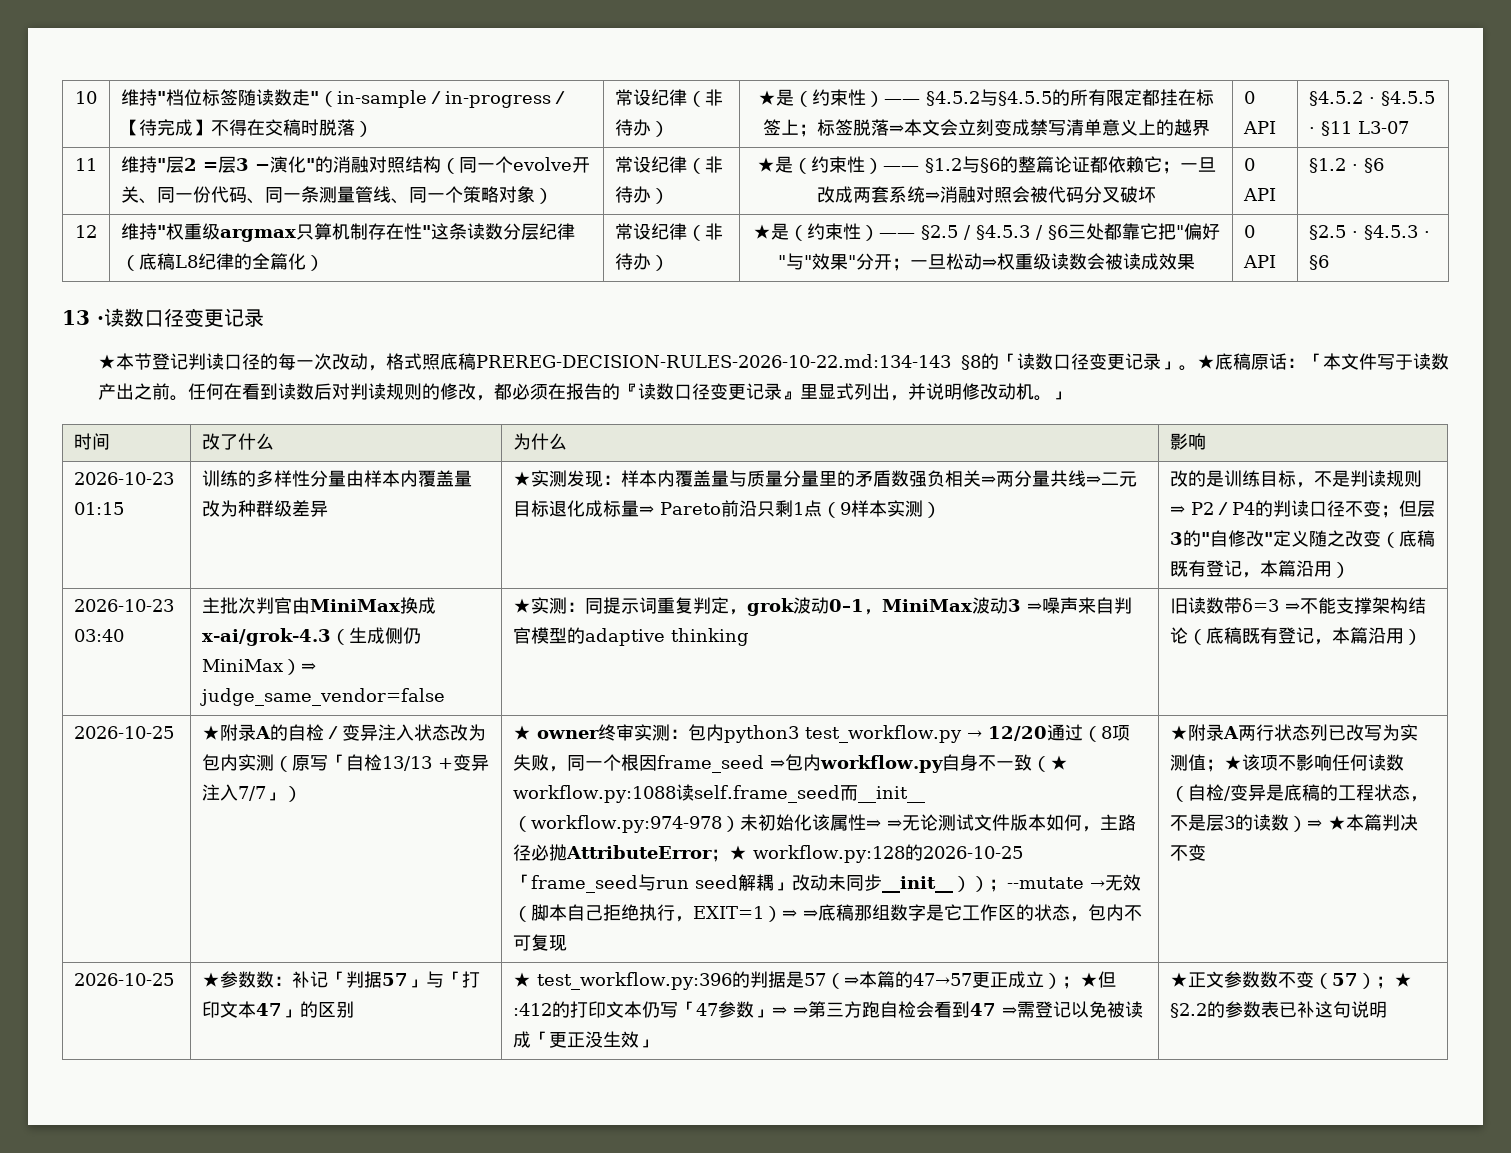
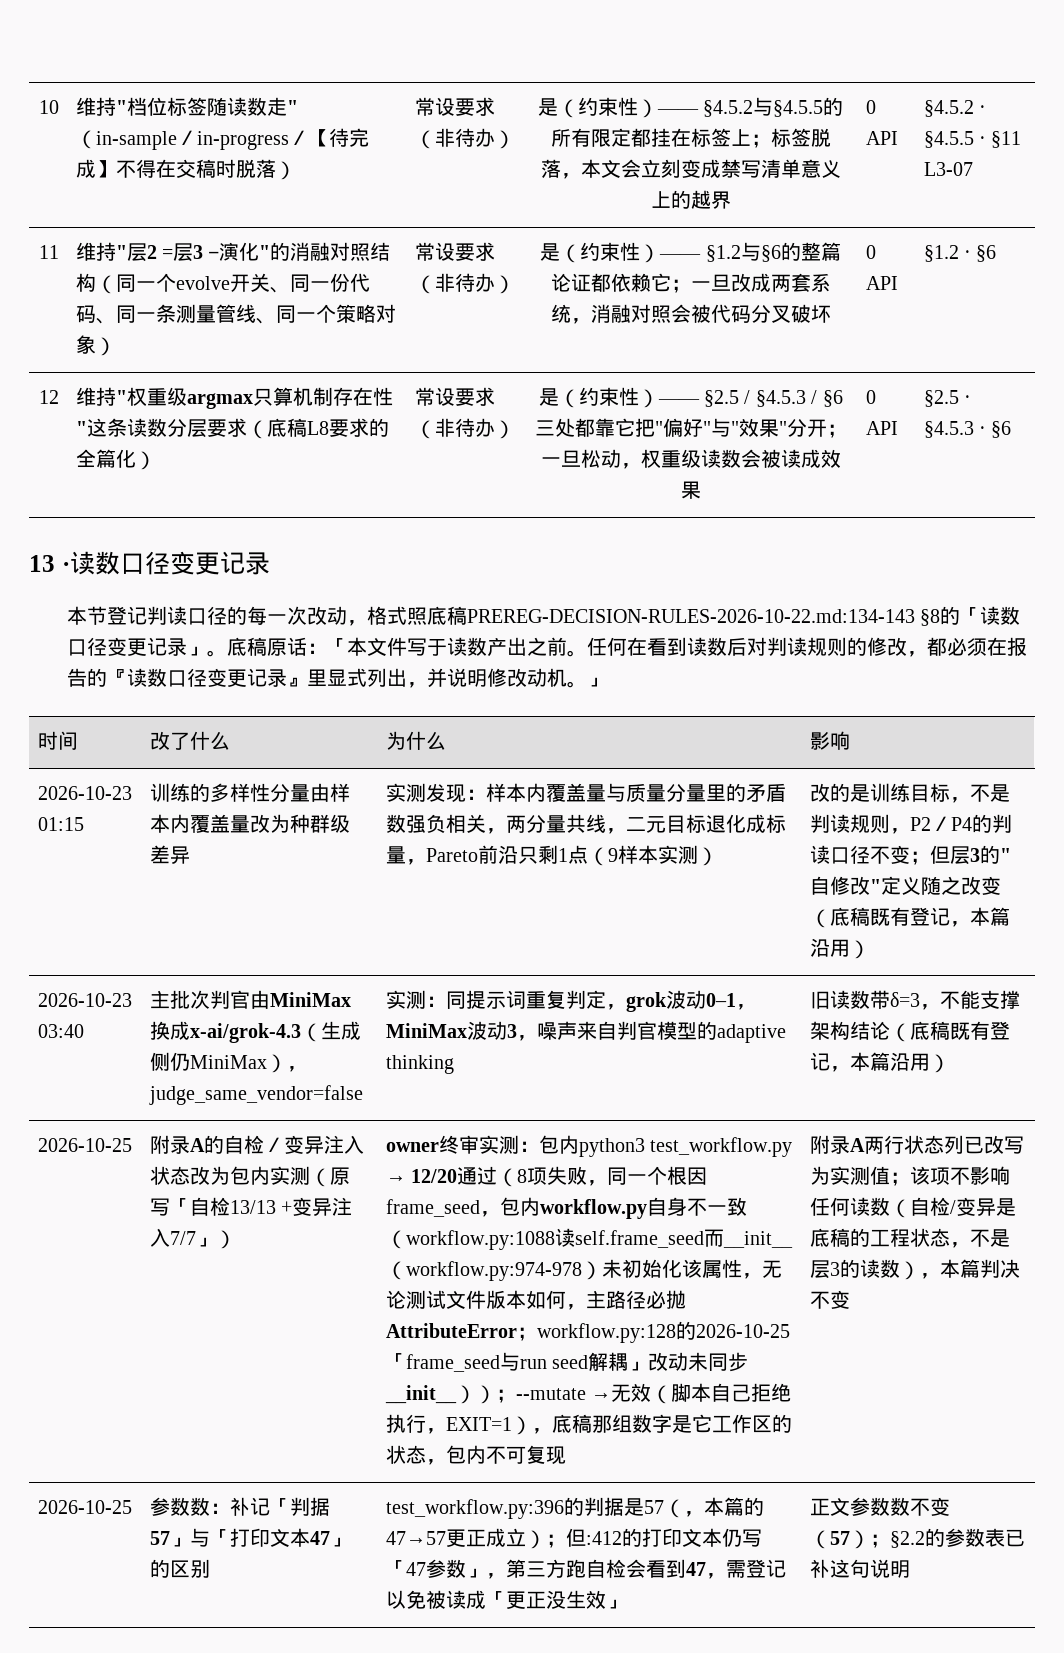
[651,89,724,107] [615,119,670,137] [758,90,776,105] 纪律（非待办） | ★ -> [454,97,495,116] [414,128,515,149] 要求（非待办） |
[888,124,904,134] ⇒ -> [560,173,581,179] ，
[651,156,724,174] [615,186,670,204] [756,157,775,172] 纪律（非待办） | ★ -> [454,242,495,261] [414,273,515,294] 要求（非待办） |
[924,191,940,201] ⇒ -> [570,318,591,324] ，
[539,223,576,240] 纪律 -> [206,418,247,437] 要求
[198,253,235,270] 纪律 -> [328,418,369,437] 要求
[651,223,724,241] [615,253,670,271] [752,224,771,239] 纪律（非待办） | ★ -> [454,387,495,406] [414,418,515,439] 要求（非待办） |
[981,258,997,268] ⇒ -> [620,463,641,469] ，
[97,354,116,369] ★ -> (270, 563) none
[1197,354,1215,369] ★ -> (227, 653) none
[513,471,532,486] ★ -> (190, 855) none
[981,475,997,485] ⇒ -> [485,828,506,834] ，
[1086,475,1102,485] ⇒ -> [605,828,626,834] ，
[639,505,655,515] ⇒ -> [405,859,426,865] ，
[1170,505,1186,515] ⇒ -> [889,828,910,834] ，
[301,662,317,672] ⇒ -> [286,1066,307,1072] ，
[513,598,532,613] ★ -> (363, 1095) none
[1027,602,1043,612] ⇒ -> [516,1035,537,1041] ，
[1285,602,1301,612] ⇒ -> [919,1004,940,1010] ，
[202,725,221,740] ★ -> (132, 1145) none
[513,725,532,740] ★ -> (236, 1239) none
[770,759,786,769] ⇒ -> [479,1211,500,1217] ，
[1050,755,1069,770] ★ -> (406, 1239) none
[866,819,903,829] ⇒ ⇒ -> [741,1273,762,1279] ，
[729,845,748,860] ★ -> (537, 1334) none
[782,909,819,919] ⇒ ⇒ -> [531,1428,552,1434] ，
[1170,725,1189,740] ★ -> (566, 1455) none
[1224,755,1243,770] ★ -> (910, 1179) none
[1307,815,1347,830] ⇒ ★ -> [919,1273,940,1279] ，
[202,972,221,987] ★ -> (132, 1507) none
[513,972,532,987] ★ -> (210, 1568) none
[844,976,860,986] ⇒ -> [683,1511,704,1517] ，
[1080,972,1099,987] ★ -> (566, 1541) none
[772,1006,809,1016] ⇒ ⇒ -> [485,1573,506,1579] ，
[1002,1006,1018,1016] ⇒ -> [705,1573,726,1579] ，
[1170,972,1189,987] ★ -> (626, 1604) none
[1394,972,1413,987] ★ -> (890, 1541) none

